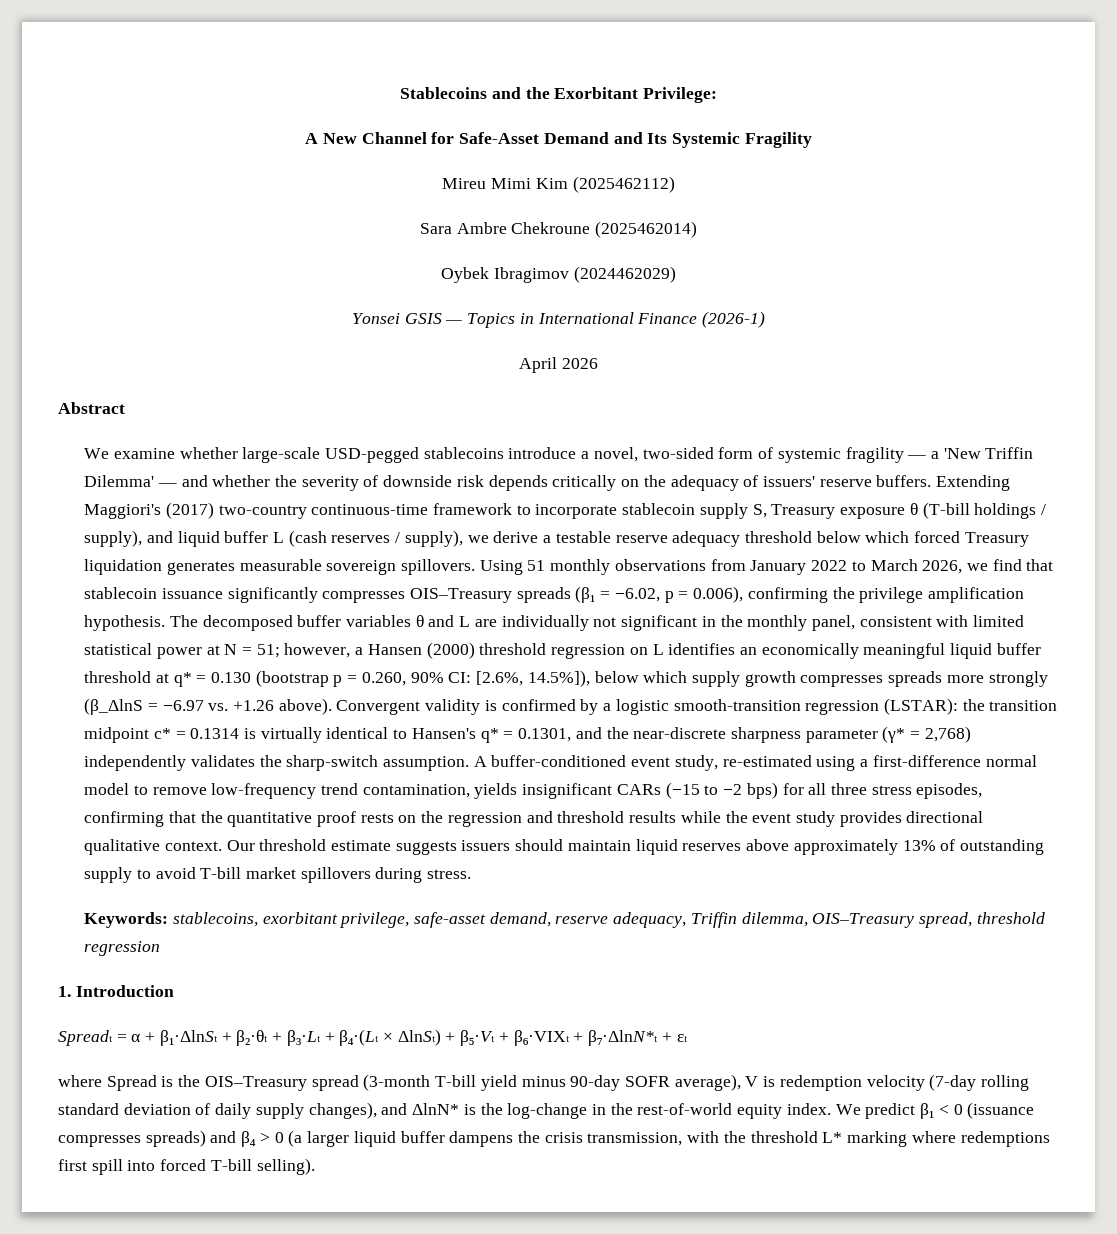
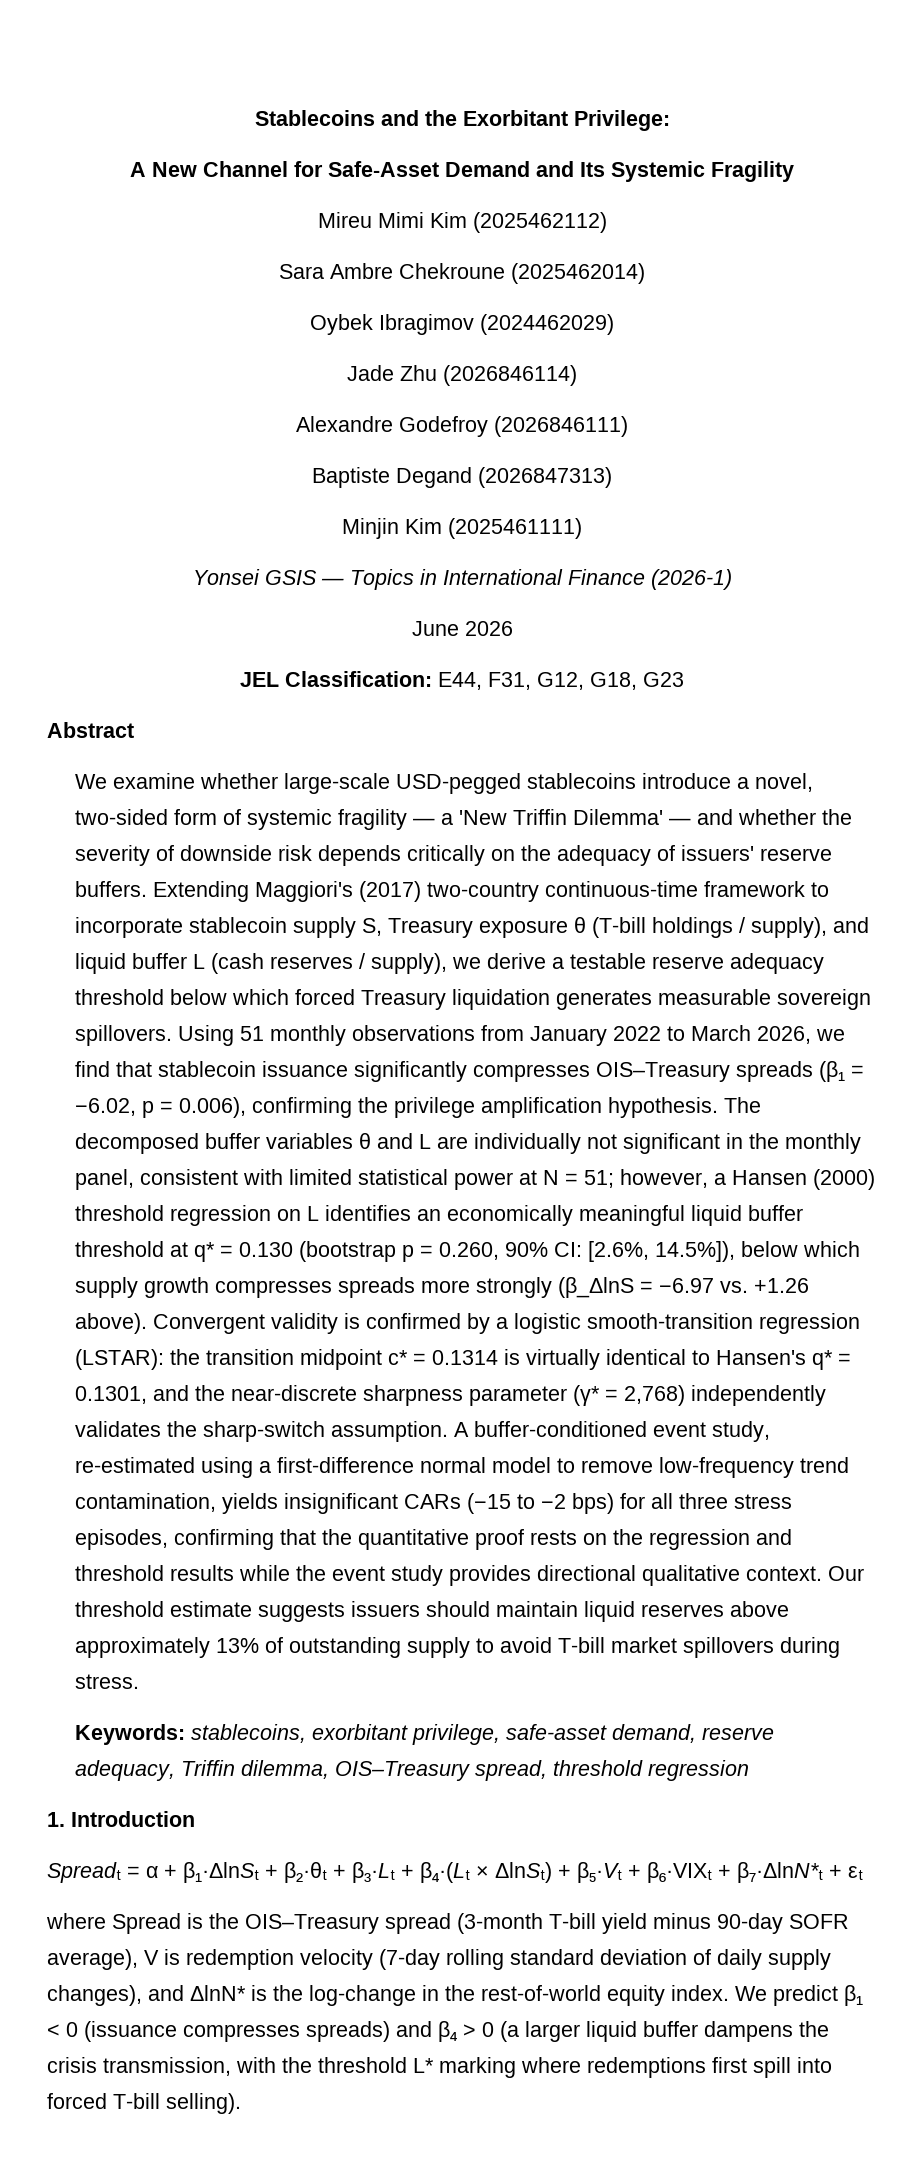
(676, 274) none -> [347,365,577,386] [296,416,628,437] [312,467,612,488] [342,518,582,539] // Jade Zhu (2026846114) // Alexandre Godefroy (2026846111) // Baptiste Degand (2026847313) // Minjin Kim (2025461111)
[519,357,558,373] April -> [411,621,459,636] June
(598, 363) none -> [240,671,684,690] // JEL Classification: E44, F31, G12, G18, G23

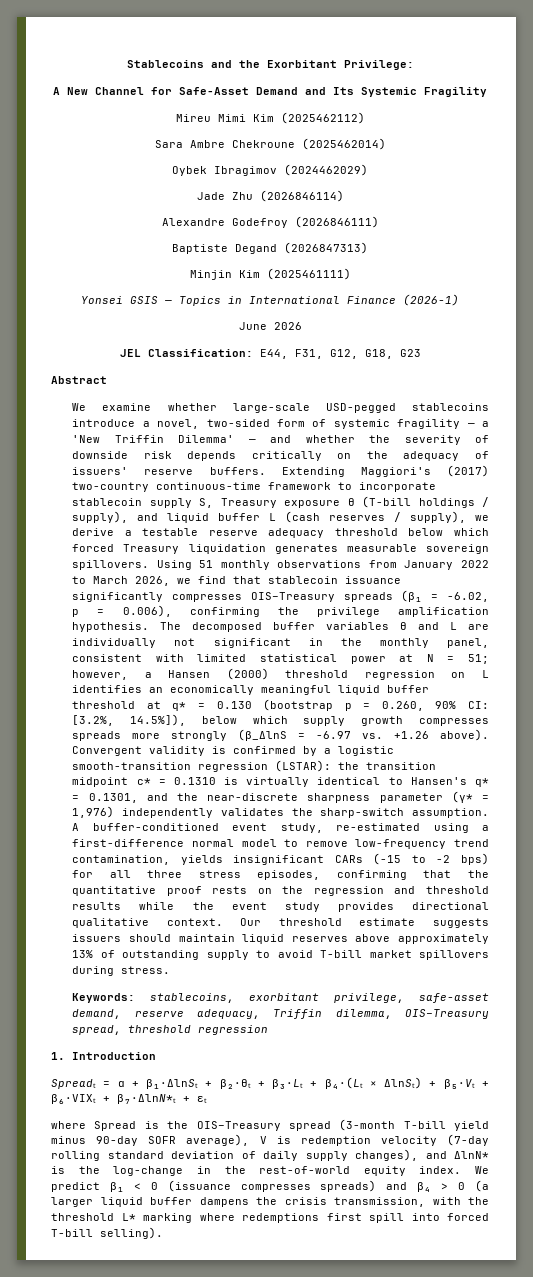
[588,1241,650,1262] [2.6%, -> [72,715,115,726] [3.2%,
[432,1350,499,1365] 0.1314 -> [173,777,216,785] 0.1310
[624,1385,686,1406] 2,768) -> [72,806,115,818] 1,976)

